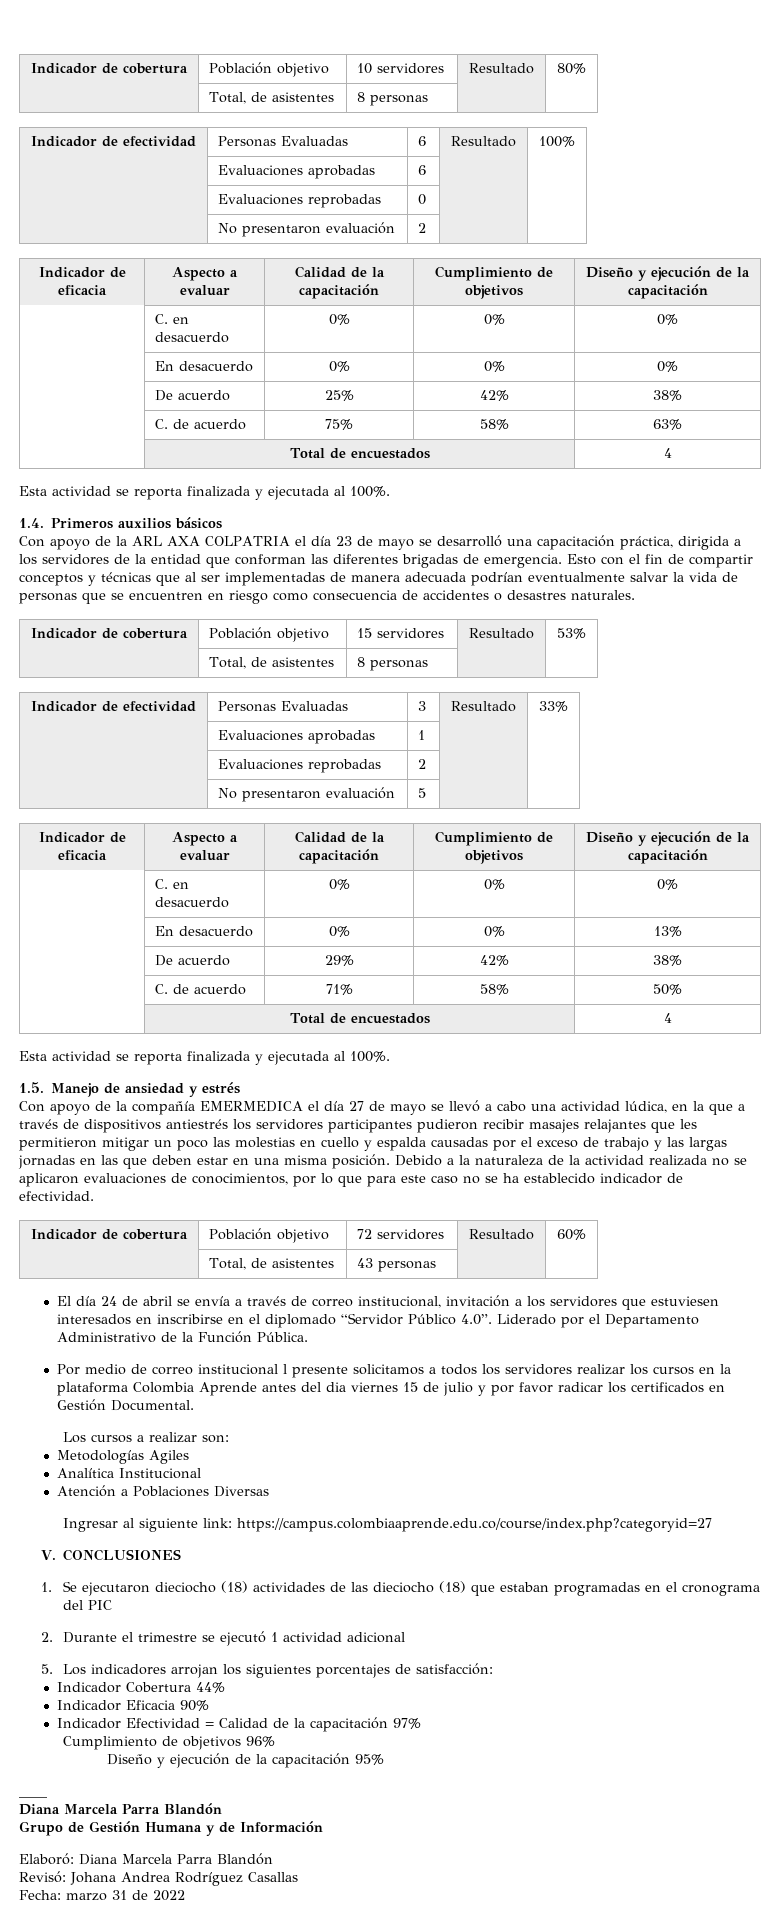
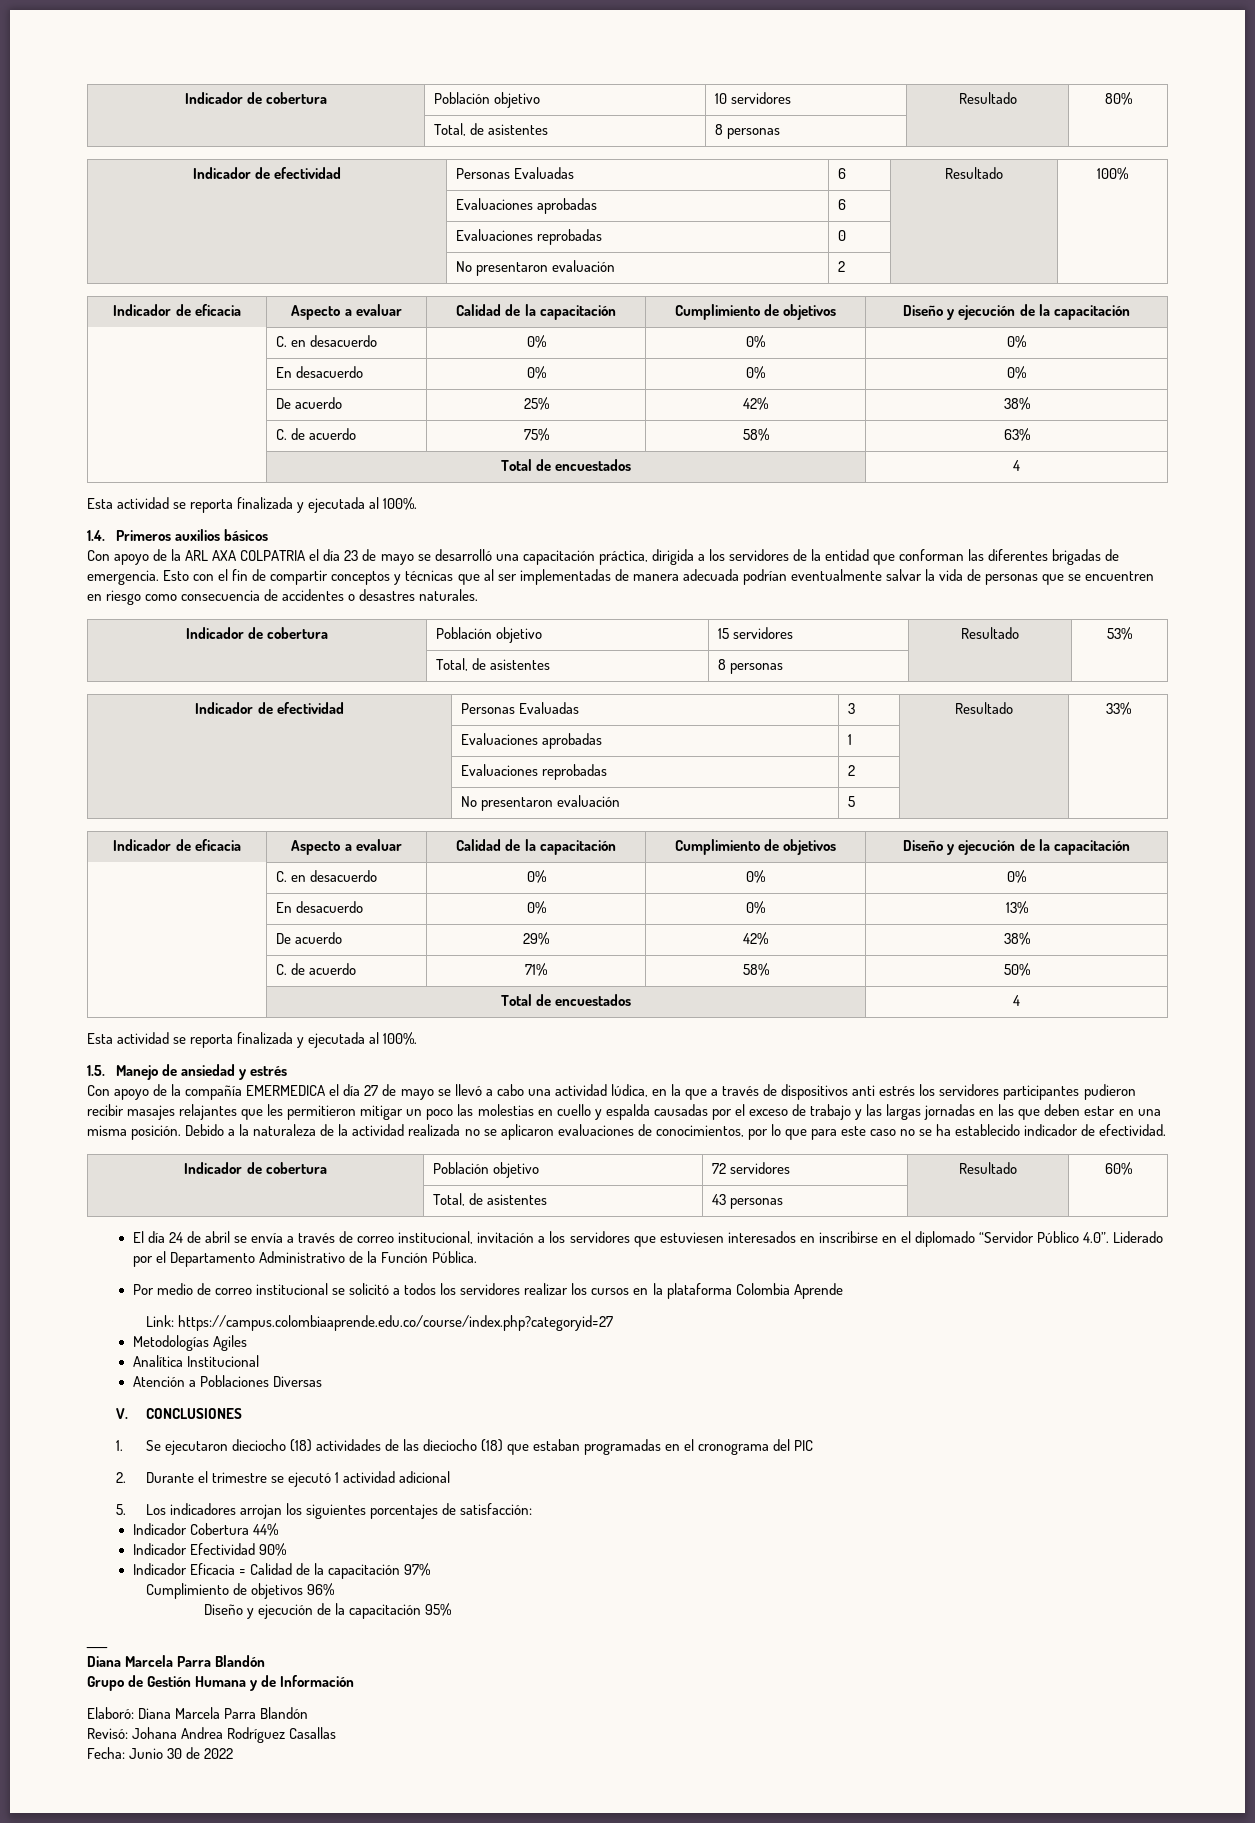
[166,1119,228,1129] antiestrés -> [852,1085,916,1096] anti estrés
[282,1364,424,1378] l presente solicitamos -> [332,1283,390,1295] se solicitó
[261,1382,725,1396] [56,1399,194,1411] [63,1432,230,1443] antes del dia viernes 15 de julio y por favor radicar los certificados en Gestión Documental. // Los cursos a realizar son: -> [145,1315,613,1331] // Link: https://campus.colombiaaprende.edu.co/course/index.php?categoryid=27
[63,1518,713,1532] // Ingresar al siguiente link: https://campus.colombiaaprende.edu.co/course/index.php?categoryid=27 -> (322, 1381) none
[125,1700,175,1710] Eficacia -> [189,1543,255,1555] Efectividad
[125,1718,200,1728] Efectividad -> [189,1563,235,1575] Eficacia
[66,1890,127,1901] marzo 31 -> [129,1748,183,1759] Junio 30

